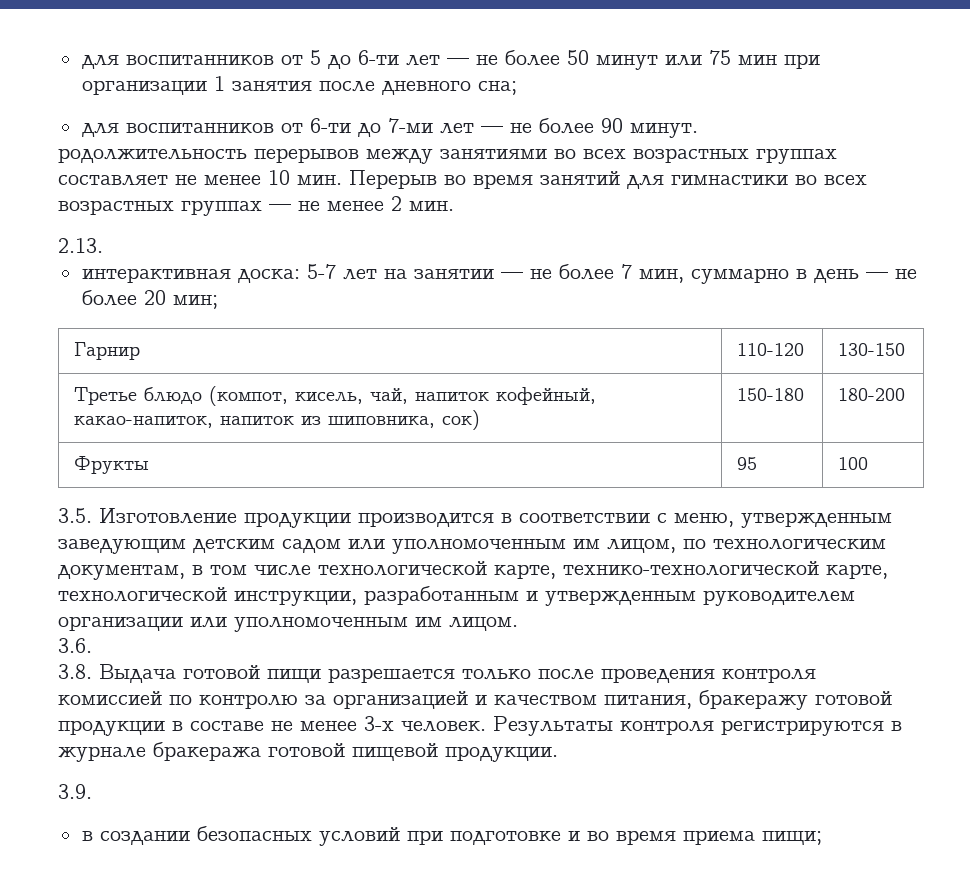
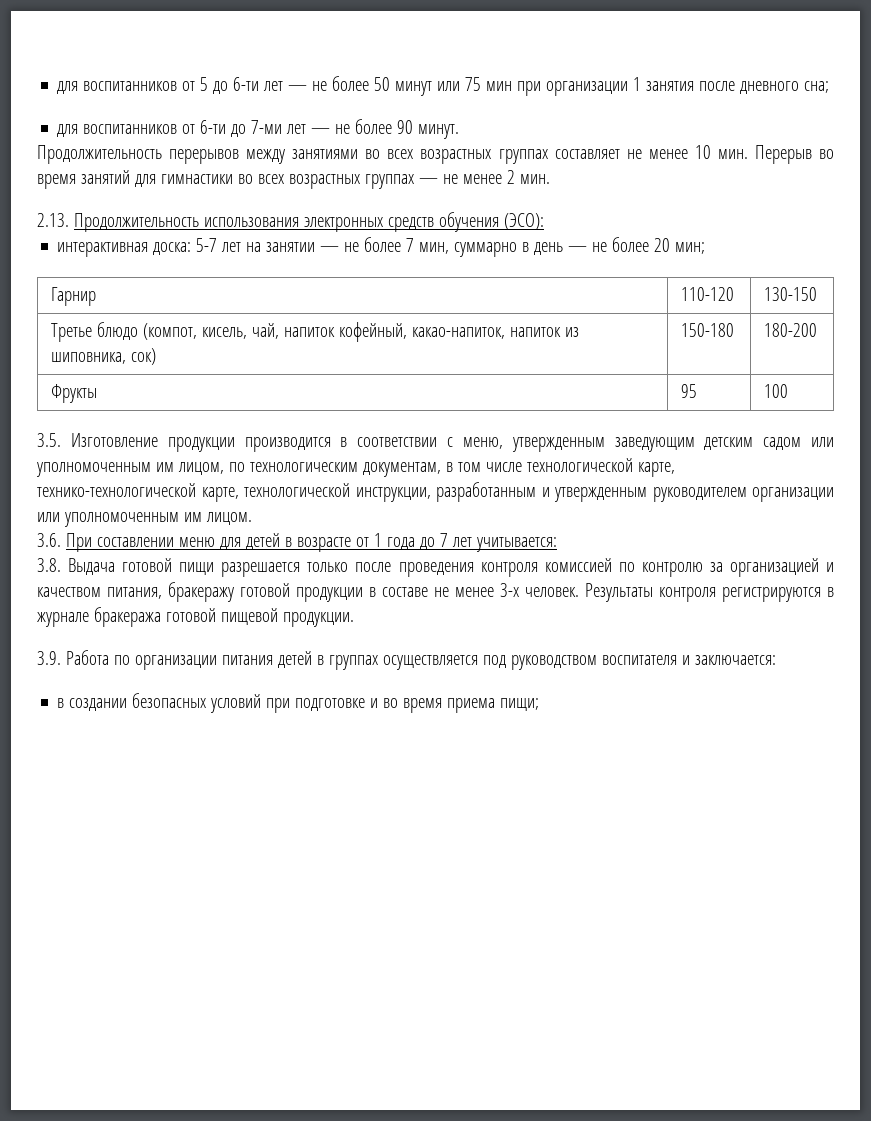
[58,148,247,163] родолжительность -> [37,145,162,164] Продолжительность
(103, 245) none -> [73,212,544,232] Продолжительность использования электронных средств обучения (ЭСО):
(92, 645) none -> [65,533,557,552] При составлении меню для детей в возрасте от 1 года до 7 лет учитывается:
(92, 791) none -> [65,650,776,670] Работа по организации питания детей в группах осуществляется под руководством воспитателя и заключается:

